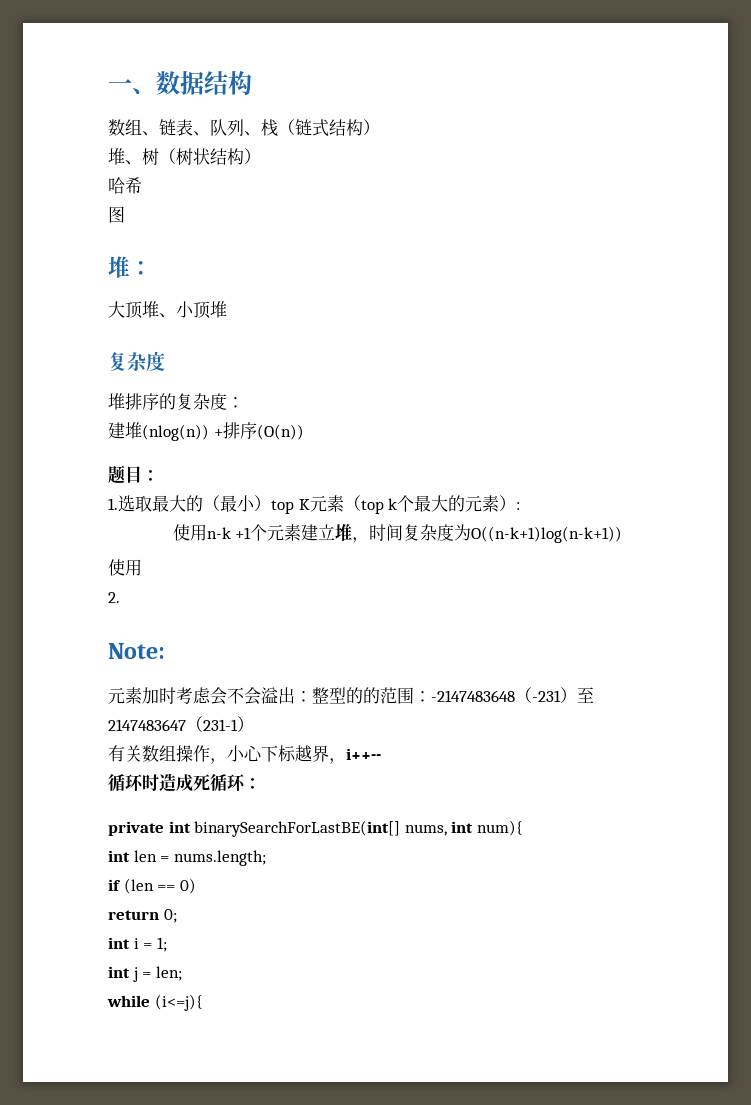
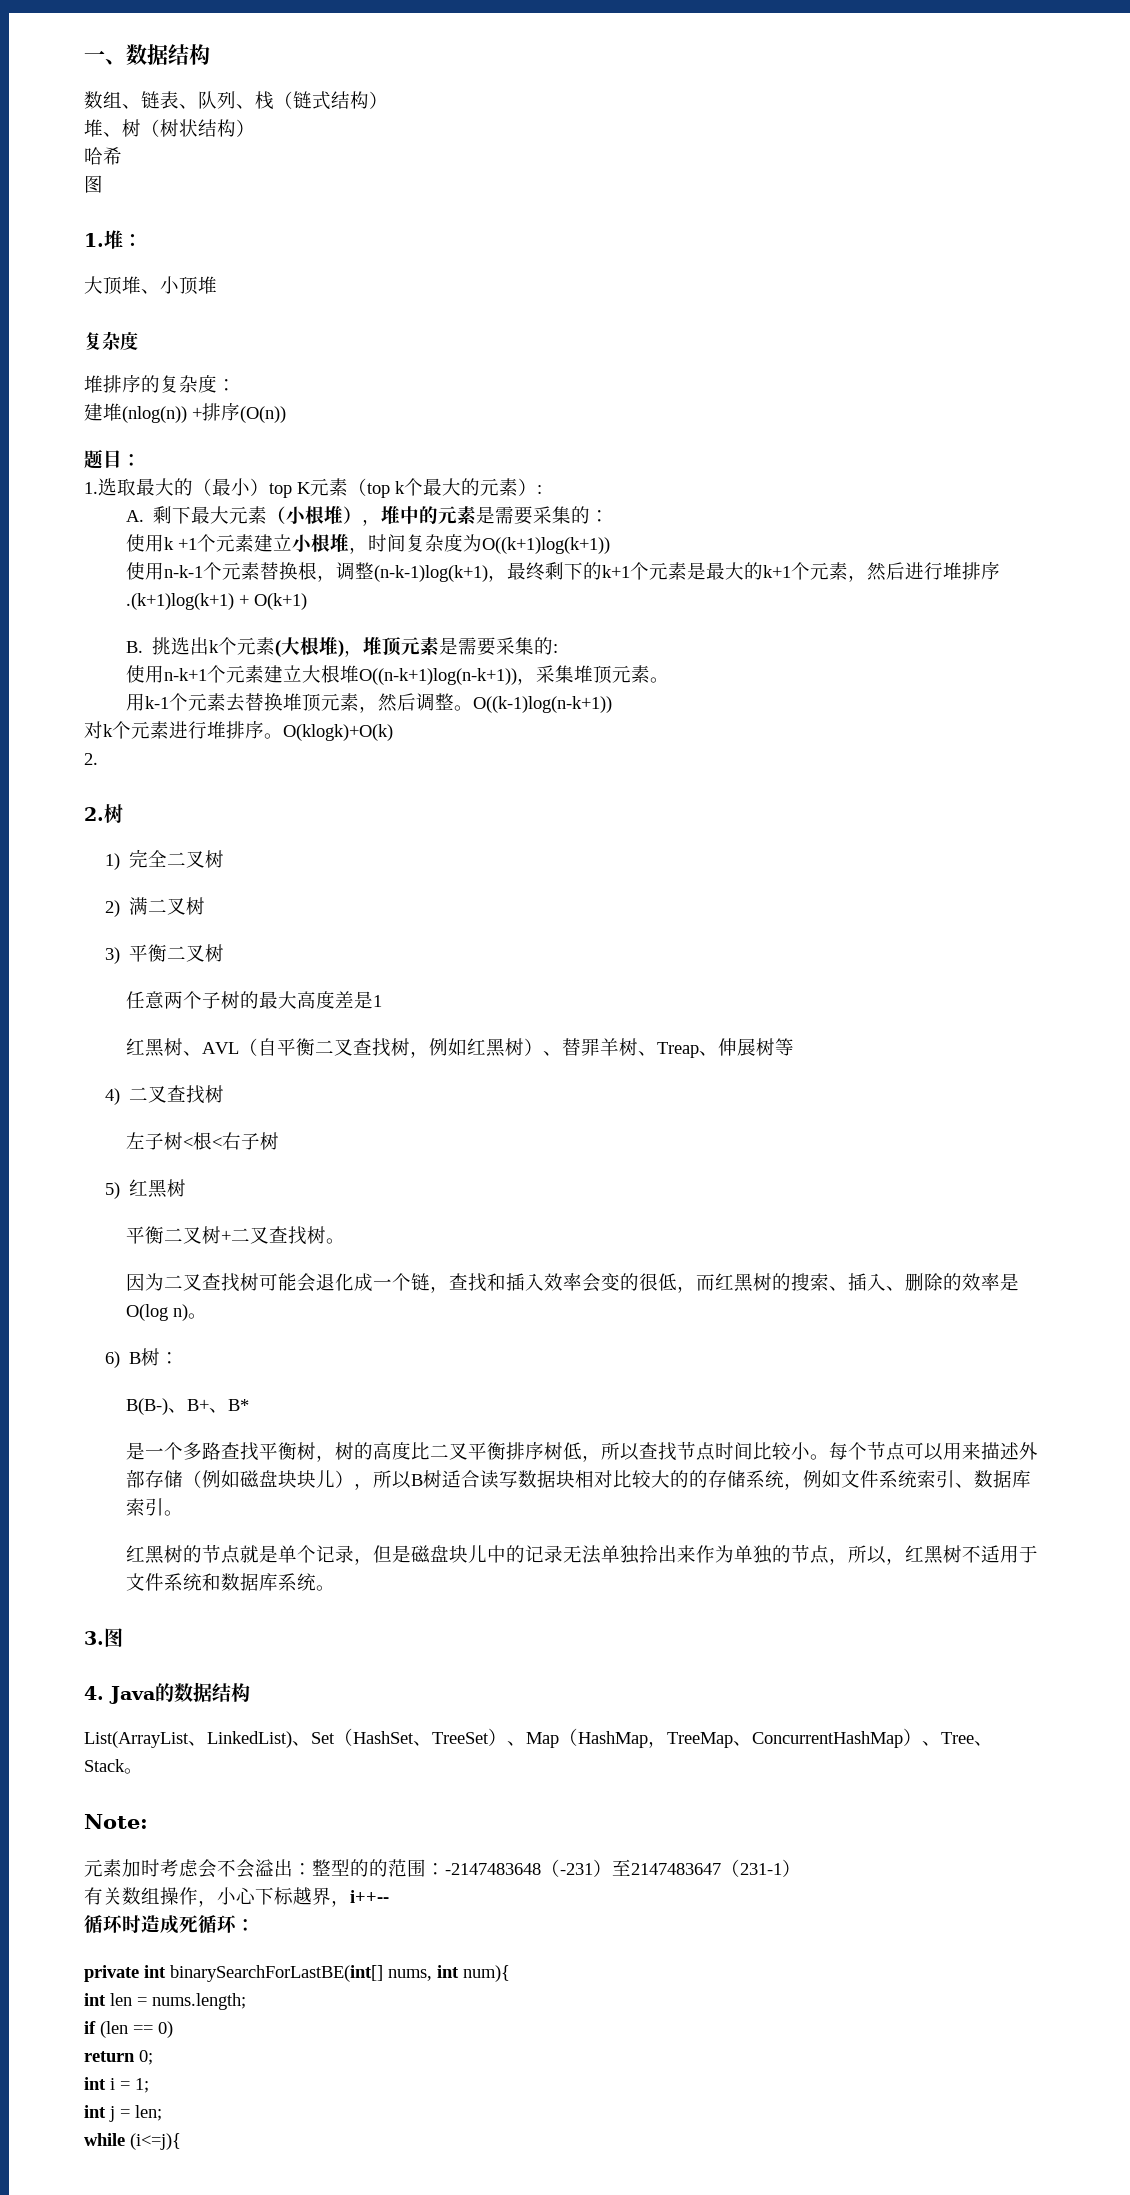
(125, 214) none -> [84,233,104,247] 1.
[172,524,231,541] // 使用n-k -> [125,505,609,526] [125,534,174,552] // A.剩下最大元素（小根堆），堆中的元素是需要采集的： // 使用k
(336, 532) none -> [291,534,330,552] 小根
[471,526,623,543] [108,559,142,576] [108,592,120,603] O((n-k+1)log(n-k+1)) // 使用 // 2. -> [481,537,610,554] [125,562,1000,582] [125,593,307,610] [125,636,558,657] [125,665,669,685] [125,693,612,713] [84,721,393,741] [84,753,98,765] [84,804,123,823] [104,849,224,870] [104,897,205,917] [104,944,224,964] [125,991,382,1009] [125,1038,794,1058] [104,1085,224,1105] [125,1132,279,1150] [104,1179,186,1199] [125,1226,345,1245] [125,1273,1019,1293] [125,1304,207,1321] [104,1348,179,1368] [125,1398,249,1415] [125,1441,1038,1462] [125,1470,1031,1490] [125,1498,183,1516] [125,1544,1038,1565] [125,1573,335,1591] [84,1628,123,1647] [84,1682,250,1704] [84,1728,993,1748] [84,1759,143,1774] O((k+1)log(k+1)) // 使用n-k-1个元素替换根，调整(n-k-1)log(k+1)，最终剩下的k+1个元素是最大的k+1个元素，然后进行堆排序.(k+1)log(k+1) + O(k+1) // B.挑选出k个元素(大根堆)，堆顶元素是需要采集的: // 使用n-k+1个元素建立大根堆O((n-k+1)log(n-k+1))，采集堆顶元素。 // 用k-1个元素去替换堆顶元素，然后调整。O((k-1)log(n-k+1)) // 对k个元素进行堆排序。O(klogk)+O(k) // 2. // 2.树 // 1)完全二叉树 // 2)满二叉树 // 3)平衡二叉树 // 任意两个子树的最大高度差是1 // 红黑树、AVL（自平衡二叉查找树，例如红黑树）、替罪羊树、Treap、伸展树等 // 4)二叉查找树 // 左子树<根<右子树 // 5)红黑树 // 平衡二叉树+二叉查找树。 // 因为二叉查找树可能会退化成一个链，查找和插入效率会变的很低，而红黑树的搜索、插入、删除的效率是O(log n)。 // 6) B树： // B(B-)、B+、B* // 是一个多路查找平衡树，树的高度比二叉平衡排序树低，所以查找节点时间比较小。每个节点可以用来描述外部存储（例如磁盘块块儿），所以B树适合读写数据块相对比较大的的存储系统，例如文件系统索引、数据库索引。 // 红黑树的节点就是单个记录，但是磁盘块儿中的记录无法单独拎出来作为单独的节点，所以，红黑树不适用于文件系统和数据库系统。 // 3.图 // 4. Java的数据结构 // List(ArrayList、LinkedList)、Set（HashSet、TreeSet）、Map（HashMap，TreeMap、ConcurrentHashMap）、Tree、Stack。

